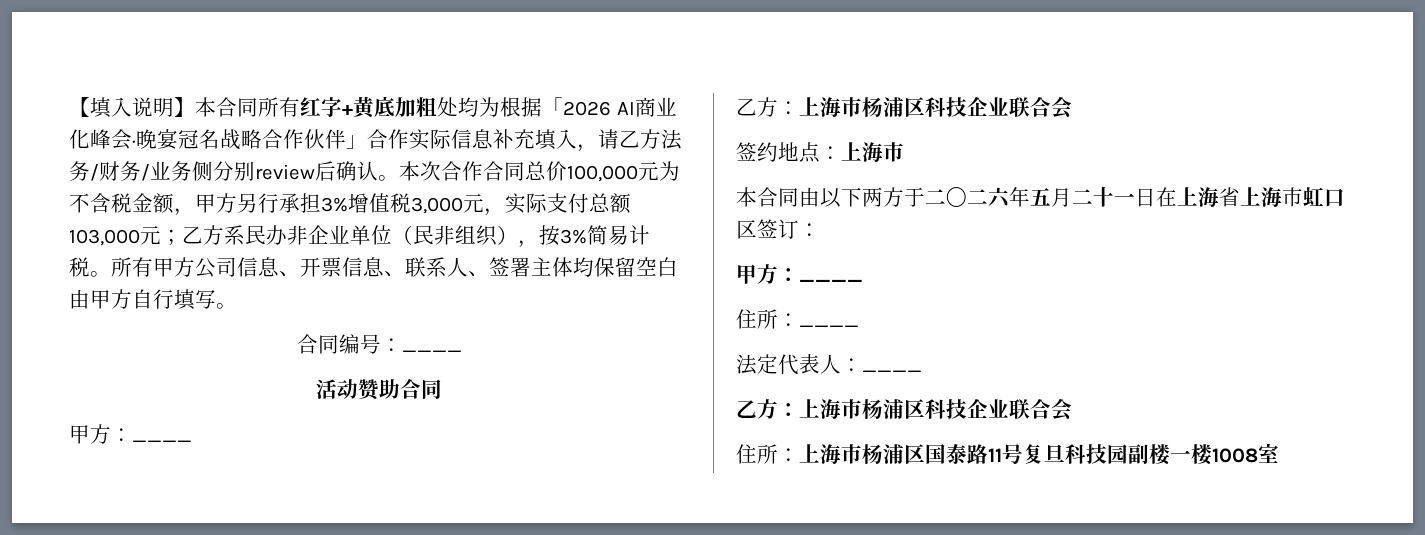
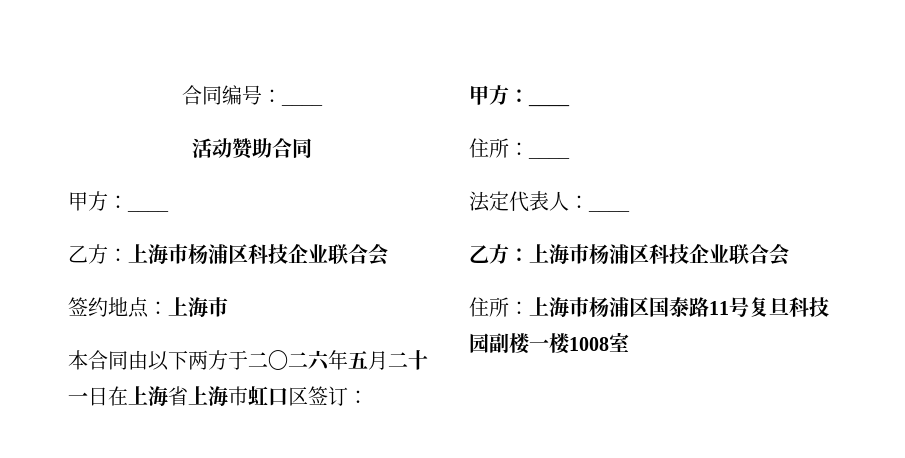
[69,96,677,119] [69,129,682,152] [69,161,680,182] [69,193,631,216] [69,225,650,248] [69,257,678,278] [69,289,237,310] 【填入说明】本合同所有红字+黄底加粗处均为根据「2026 AI商业化峰会·晚宴冠名战略合作伙伴」合作实际信息补充填入，请乙方法务/财务/业务侧分别review后确认。本次合作合同总价100,000元为不含税金额，甲方另行承担3%增值税3,000元，实际支付总额103,000元；乙方系民办非企业单位（民非组织），按3%简易计税。所有甲方公司信息、开票信息、联系人、签署主体均保留空白由甲方自行填写。 // -> (182, 95) none

